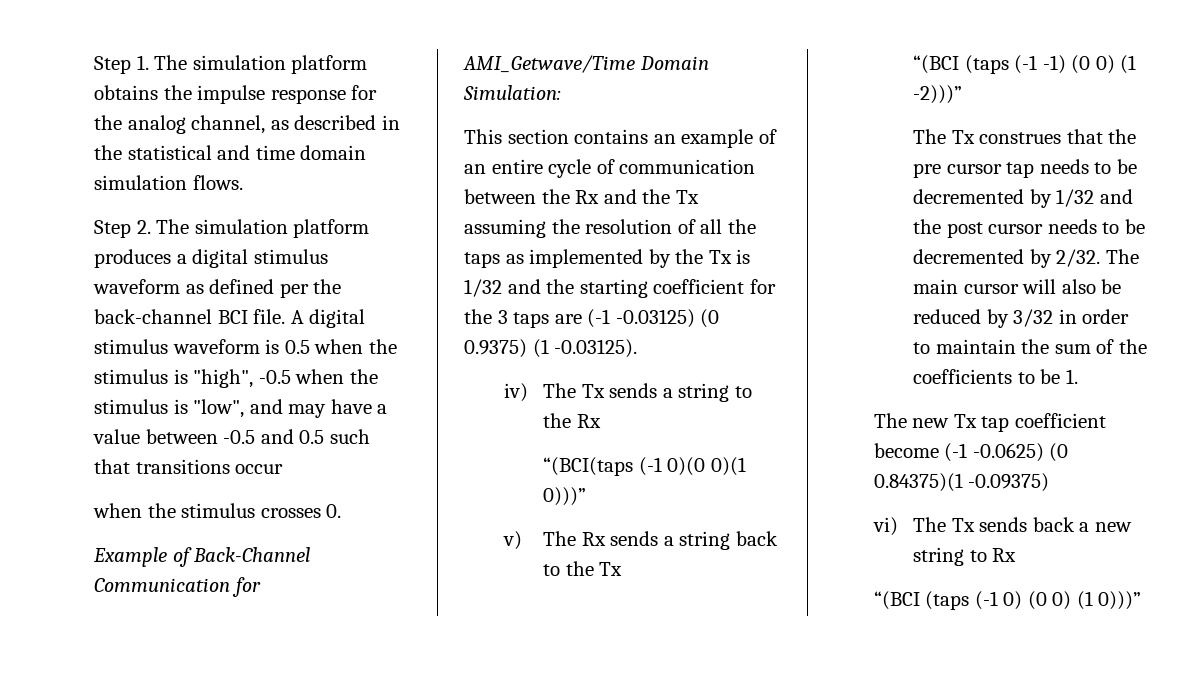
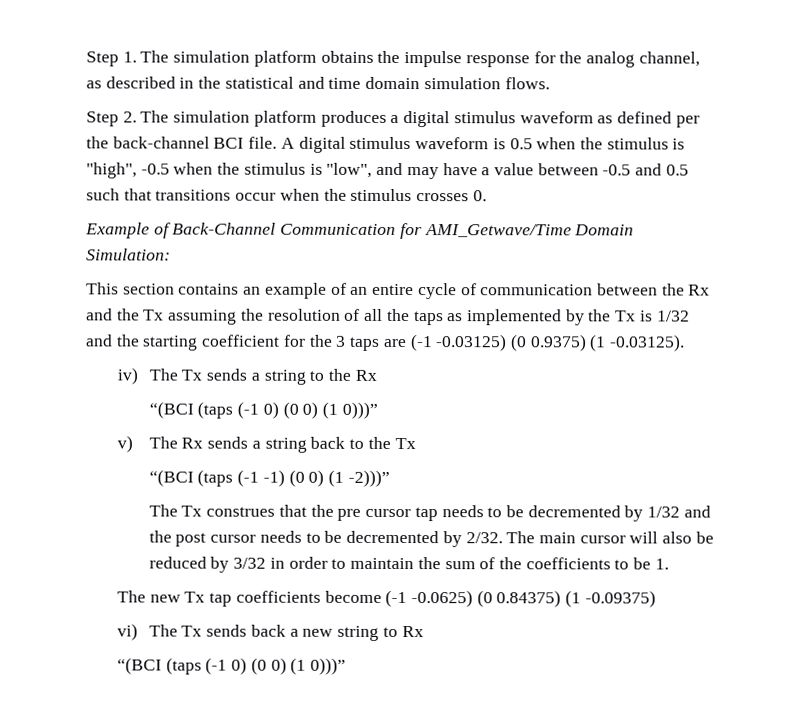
(284, 469) // -> (277, 196) none
[543,457,746,476] “(BCI(taps (-1 0)(0 0)(1 -> [148,401,339,419] “(BCI (taps (-1 0) (0 0) (1
[1014,413,1106,428] coefficient -> [235,590,321,603] coefficients
[873,473,963,492] 0.84375)(1 -> [496,590,582,608] 0.84375) (1

